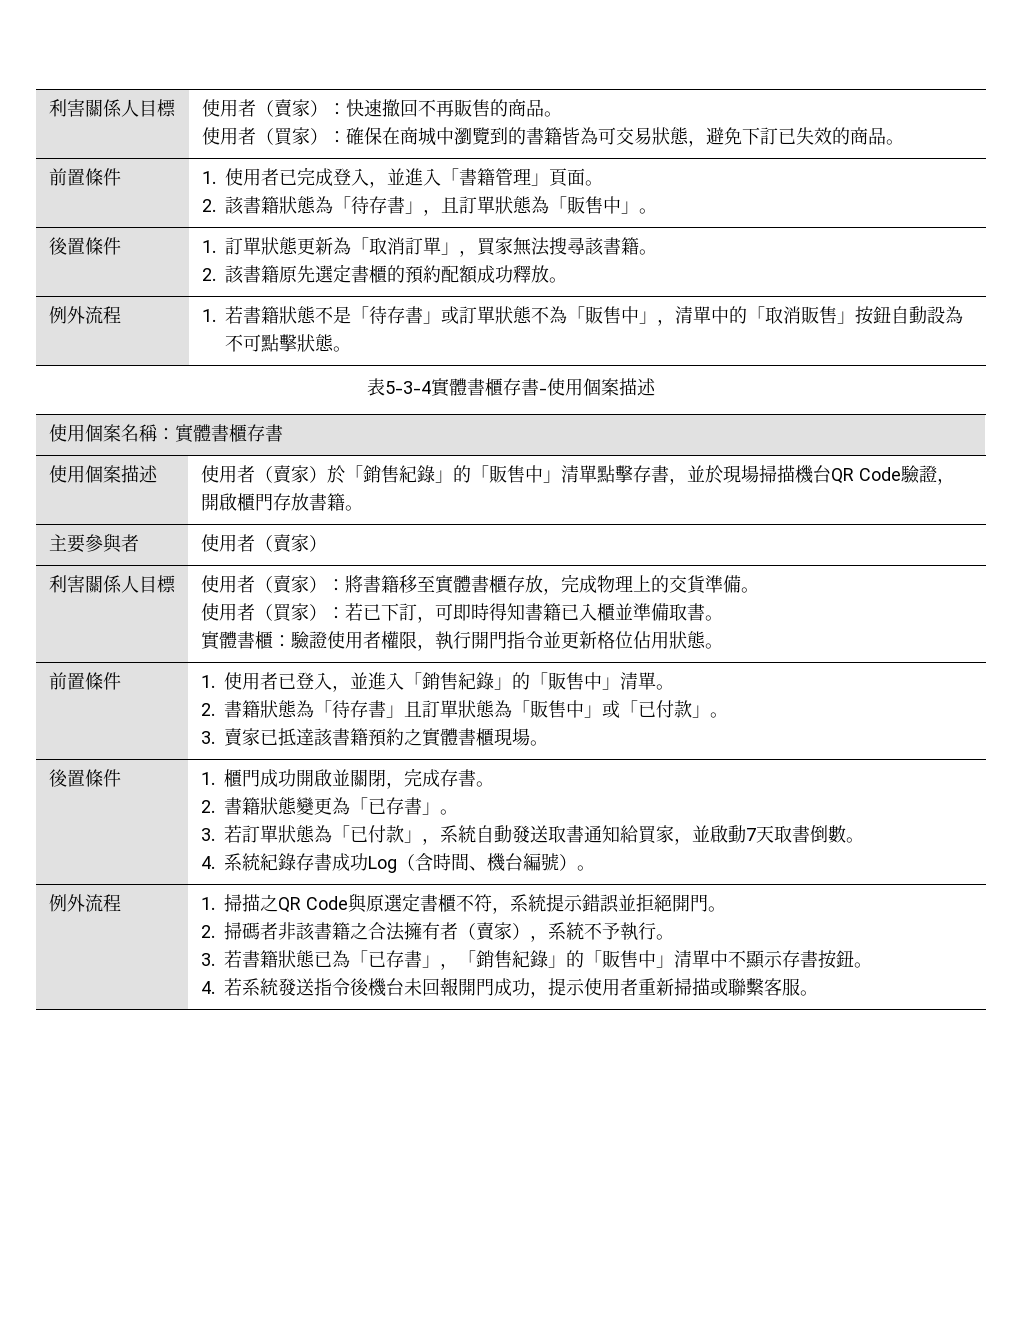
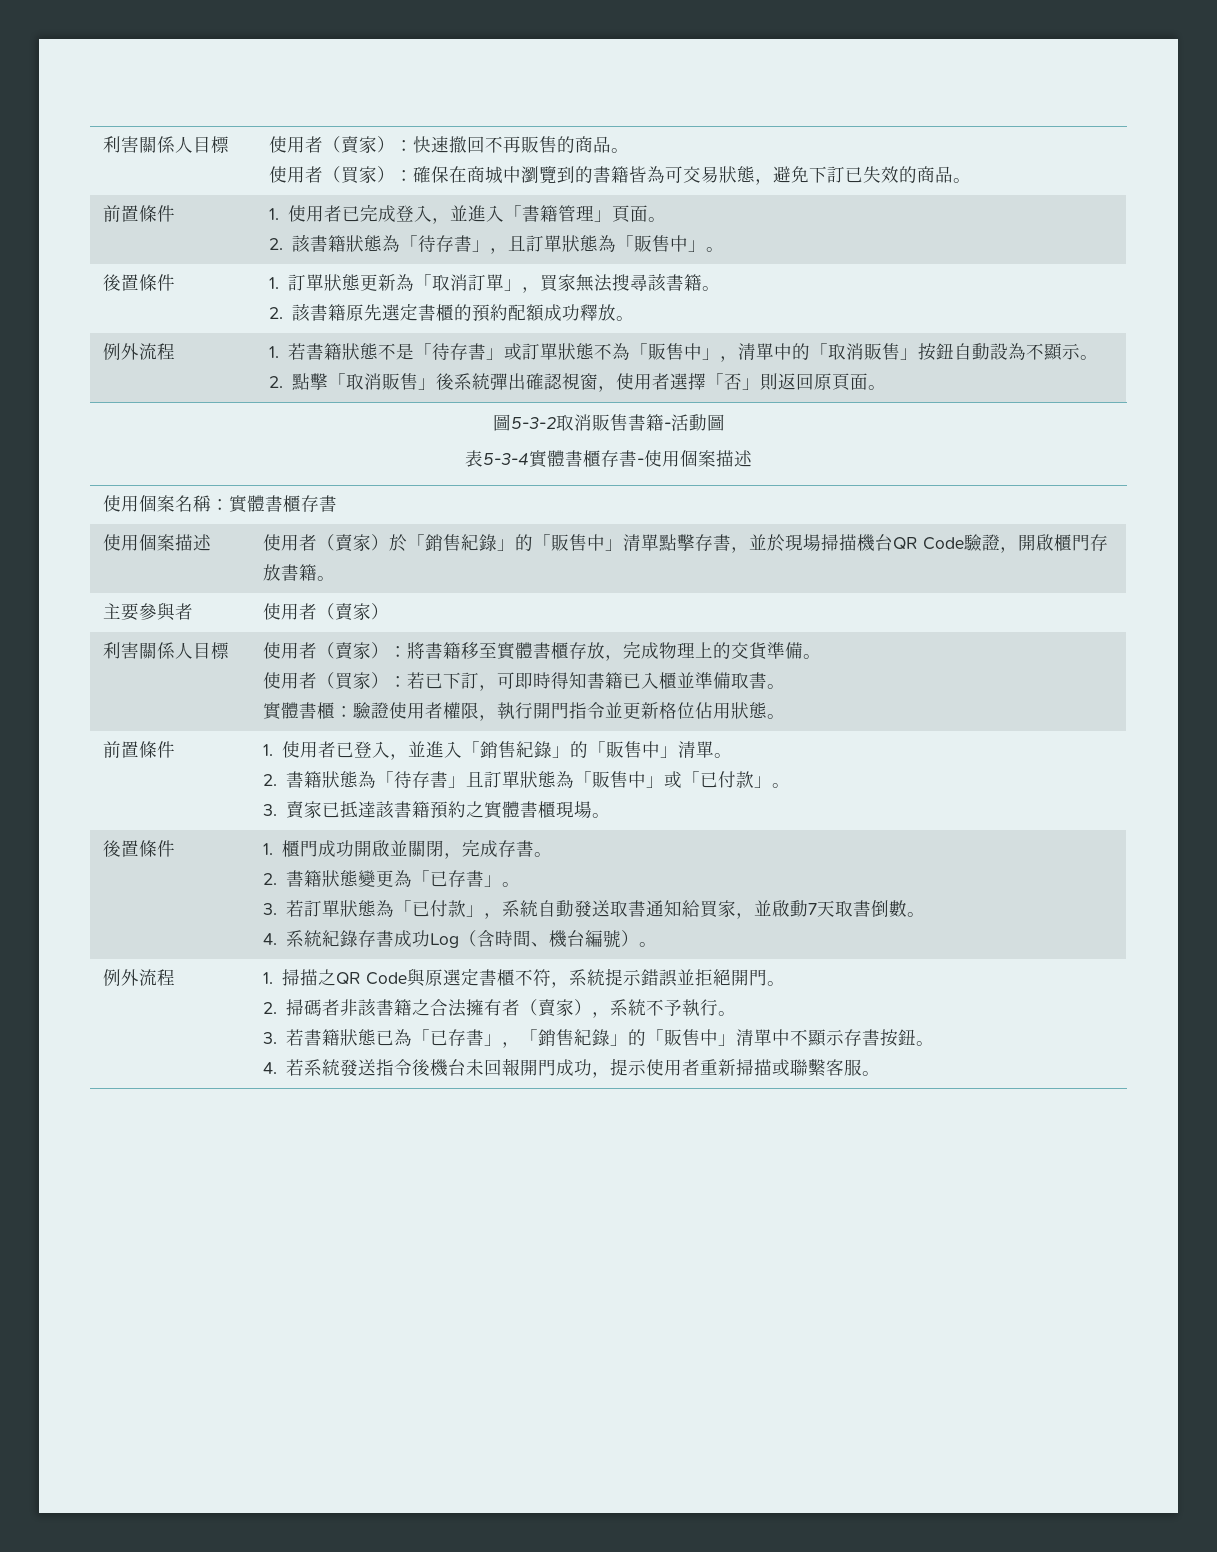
[243,334,352,352] 可點擊狀態。 -> [1043,343,1099,361] [269,373,887,392] [492,414,725,431] 顯示。 // 2.點擊「取消販售」後系統彈出確認視窗，使用者選擇「否」則返回原頁面。 // 圖5-3-2取消販售書籍-活動圖

